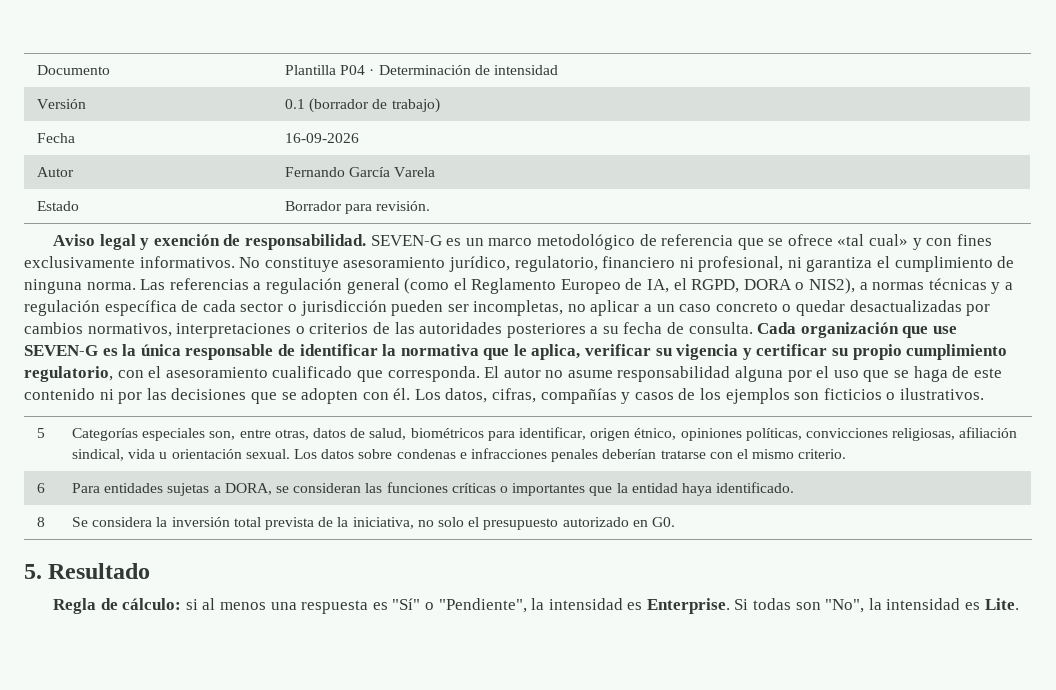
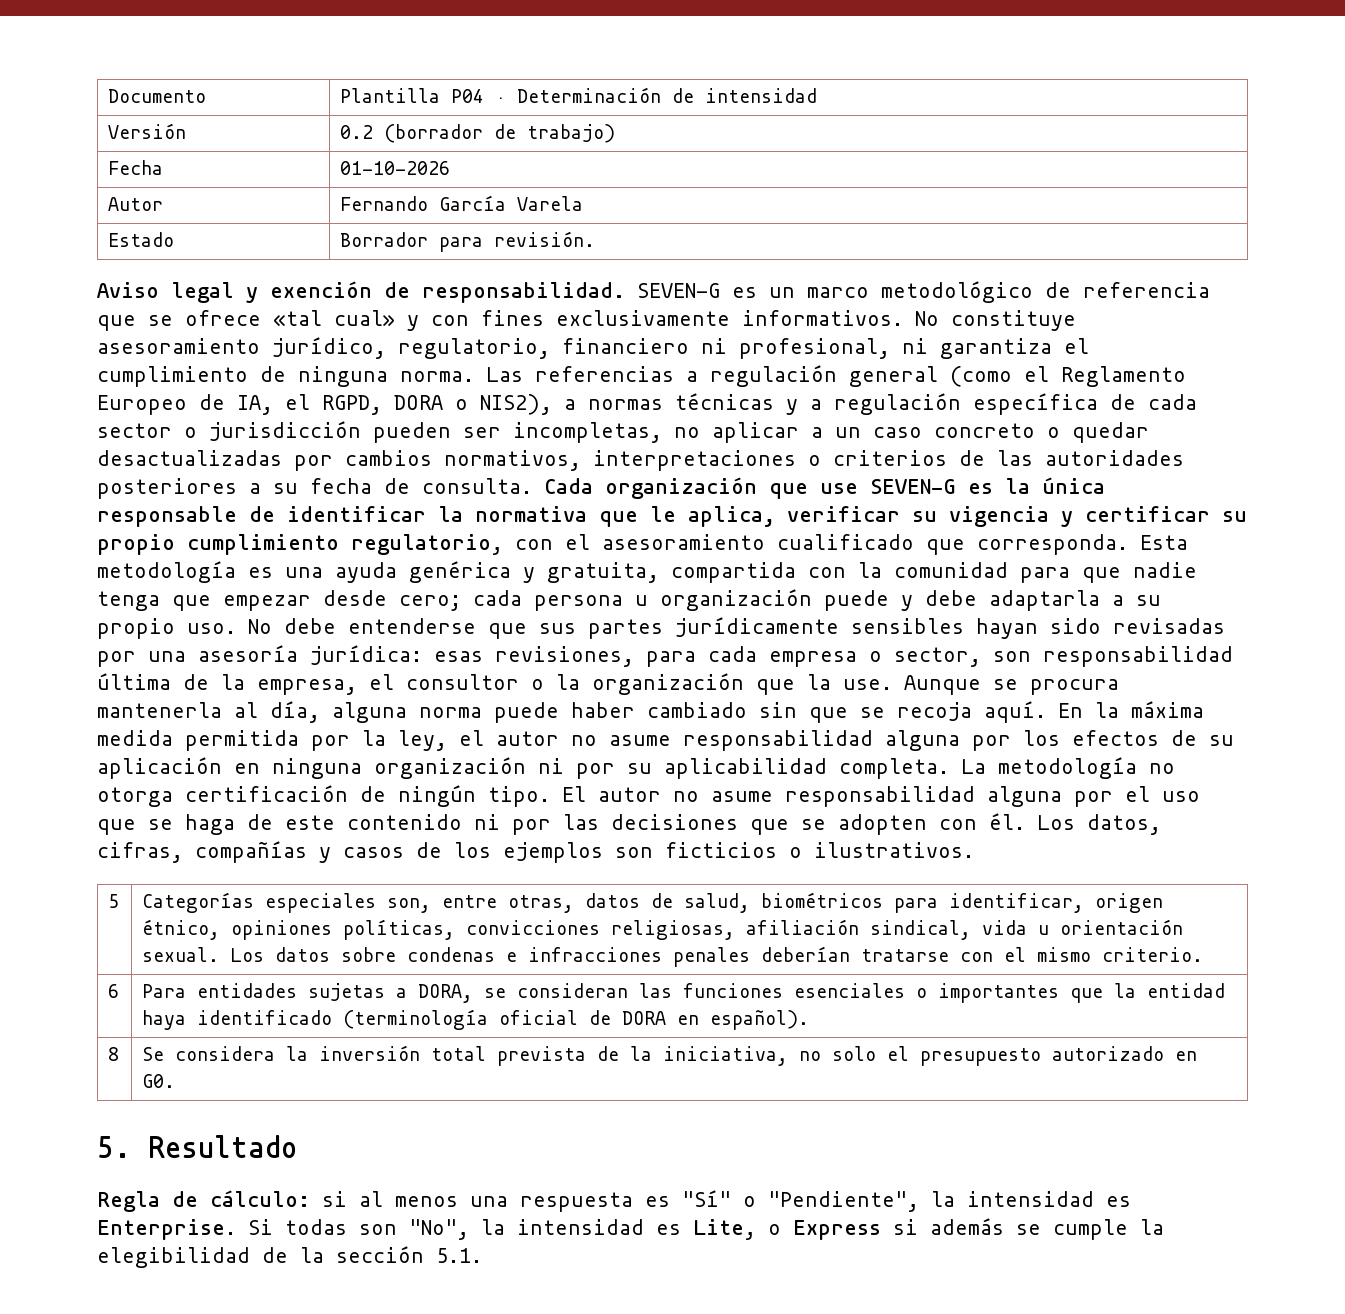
[285,99,306,109] 0.1 -> [340,125,374,139] 0.2
[285,133,360,143] 16-09-2026 -> [340,161,451,175] 01-10-2026
(480, 374) none -> [1140,535,1188,550] [97,561,1197,583] [97,589,1161,611] [97,617,1225,639] [97,645,1233,667] [97,673,1119,695] [97,701,1204,723] [97,730,1234,751] [97,757,1175,779] [97,785,550,807] Esta metodología es una ayuda genérica y gratuita, compartida con la comunidad para que nadie tenga que empezar desde cero; cada persona u organización puede y debe adaptarla a su propio uso. No debe entenderse que sus partes jurídicamente sensibles hayan sido revisadas por una asesoría jurídica: esas revisiones, para cada empresa o sector, son responsabilidad última de la empresa, el consultor o la organización que la use. Aunque se procura mantenerla al día, alguna norma puede haber cambiado sin que se recoja aquí. En la máxima medida permitida por la ley, el autor no asume responsabilidad alguna por los efectos de su aplicación en ninguna organización ni por su aplicabilidad completa. La metodología no otorga certificación de ningún tipo.
[451,483,496,493] críticas -> [794,983,906,998] esenciales
[716,482,795,493] identificado. -> [197,1009,810,1030] identificado (terminología oficial de DORA en español).
[984,598,1019,610] Lite. -> [693,1218,1164,1240] [97,1246,482,1268] Lite, o Express si además se cumple la elegibilidad de la sección 5.1.

